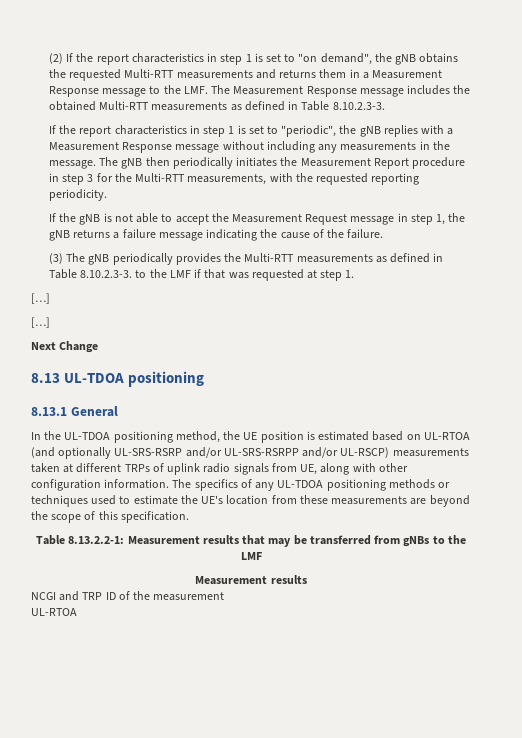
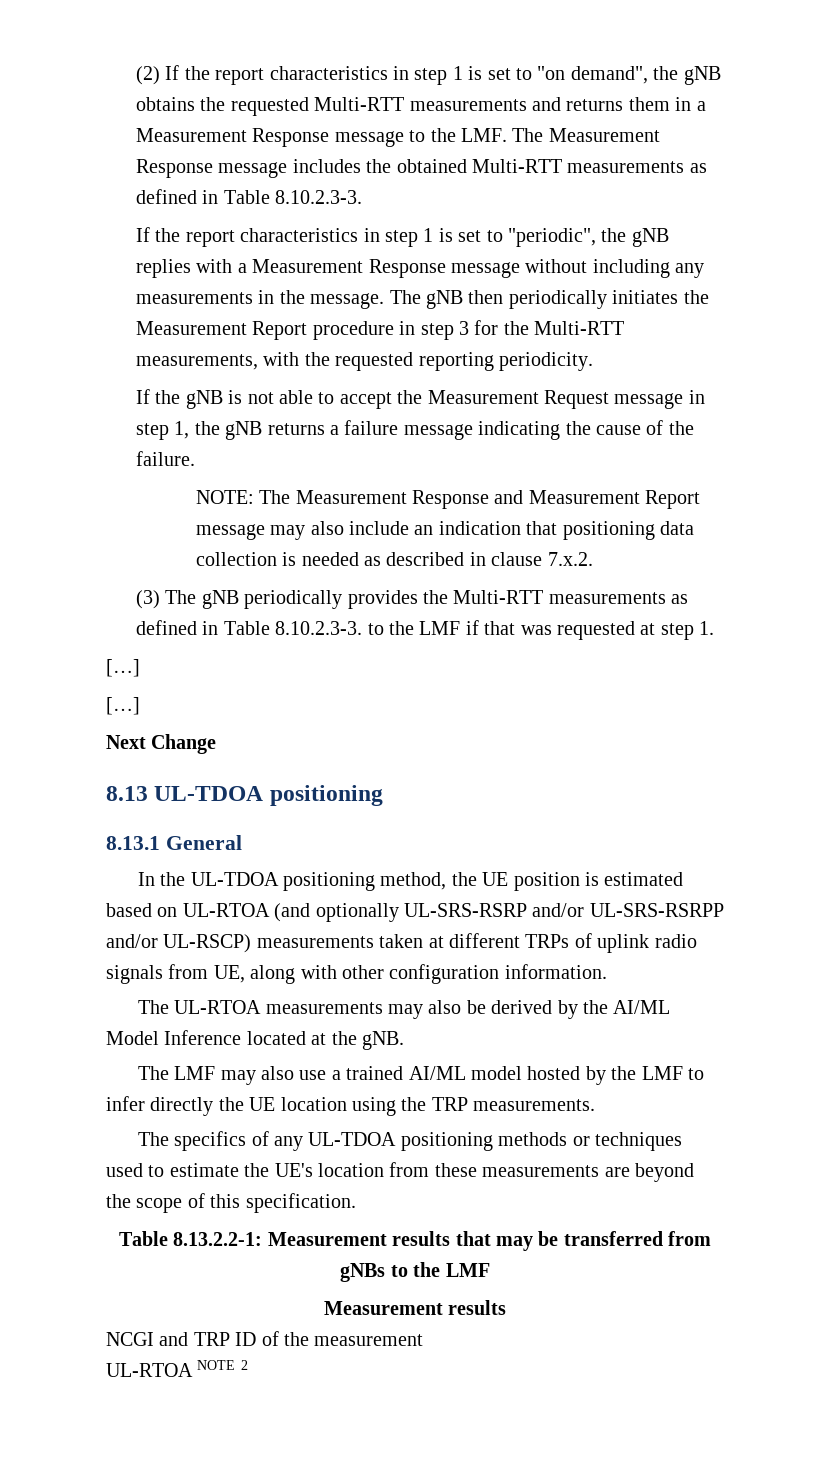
(384, 234) none -> [195,490,701,509] [195,521,695,540] [195,552,593,566] // NOTE: The Measurement Response and Measurement Report message may also include an indication that positioning data collection is needed as described in clause 7.x.2.
(170, 484) none -> [137,1000,671,1019] [106,1030,404,1050] [137,1066,705,1085] [106,1096,596,1116] // The UL-RTOA measurements may also be derived by the AI/ML Model Inference located at the gNB. // The LMF may also use a trained AI/ML model hosted by the LMF to infer directly the UE location using the TRP measurements. //
(77, 612) none -> [197,1360,248,1370] NOTE 2

